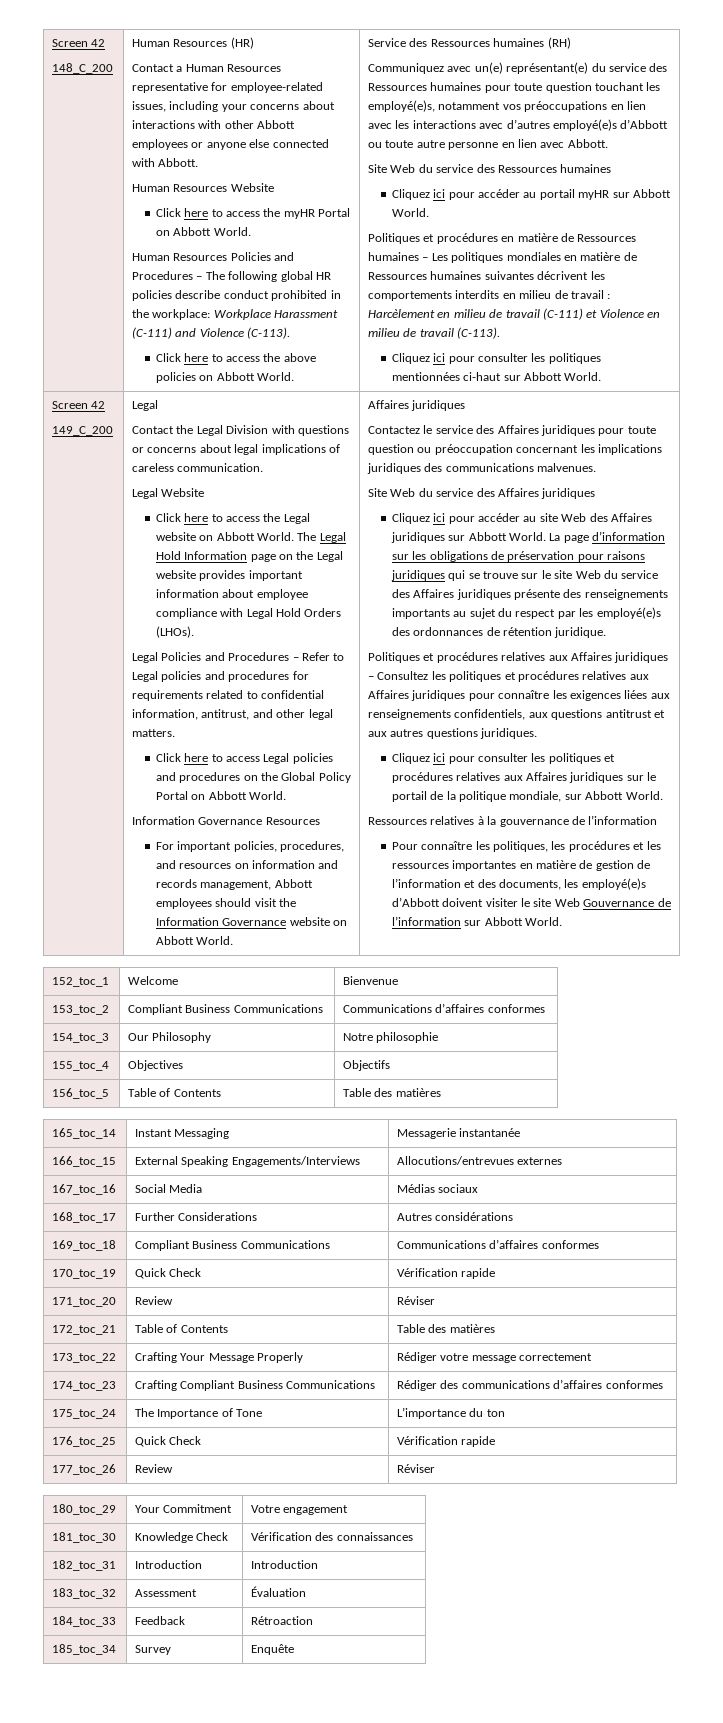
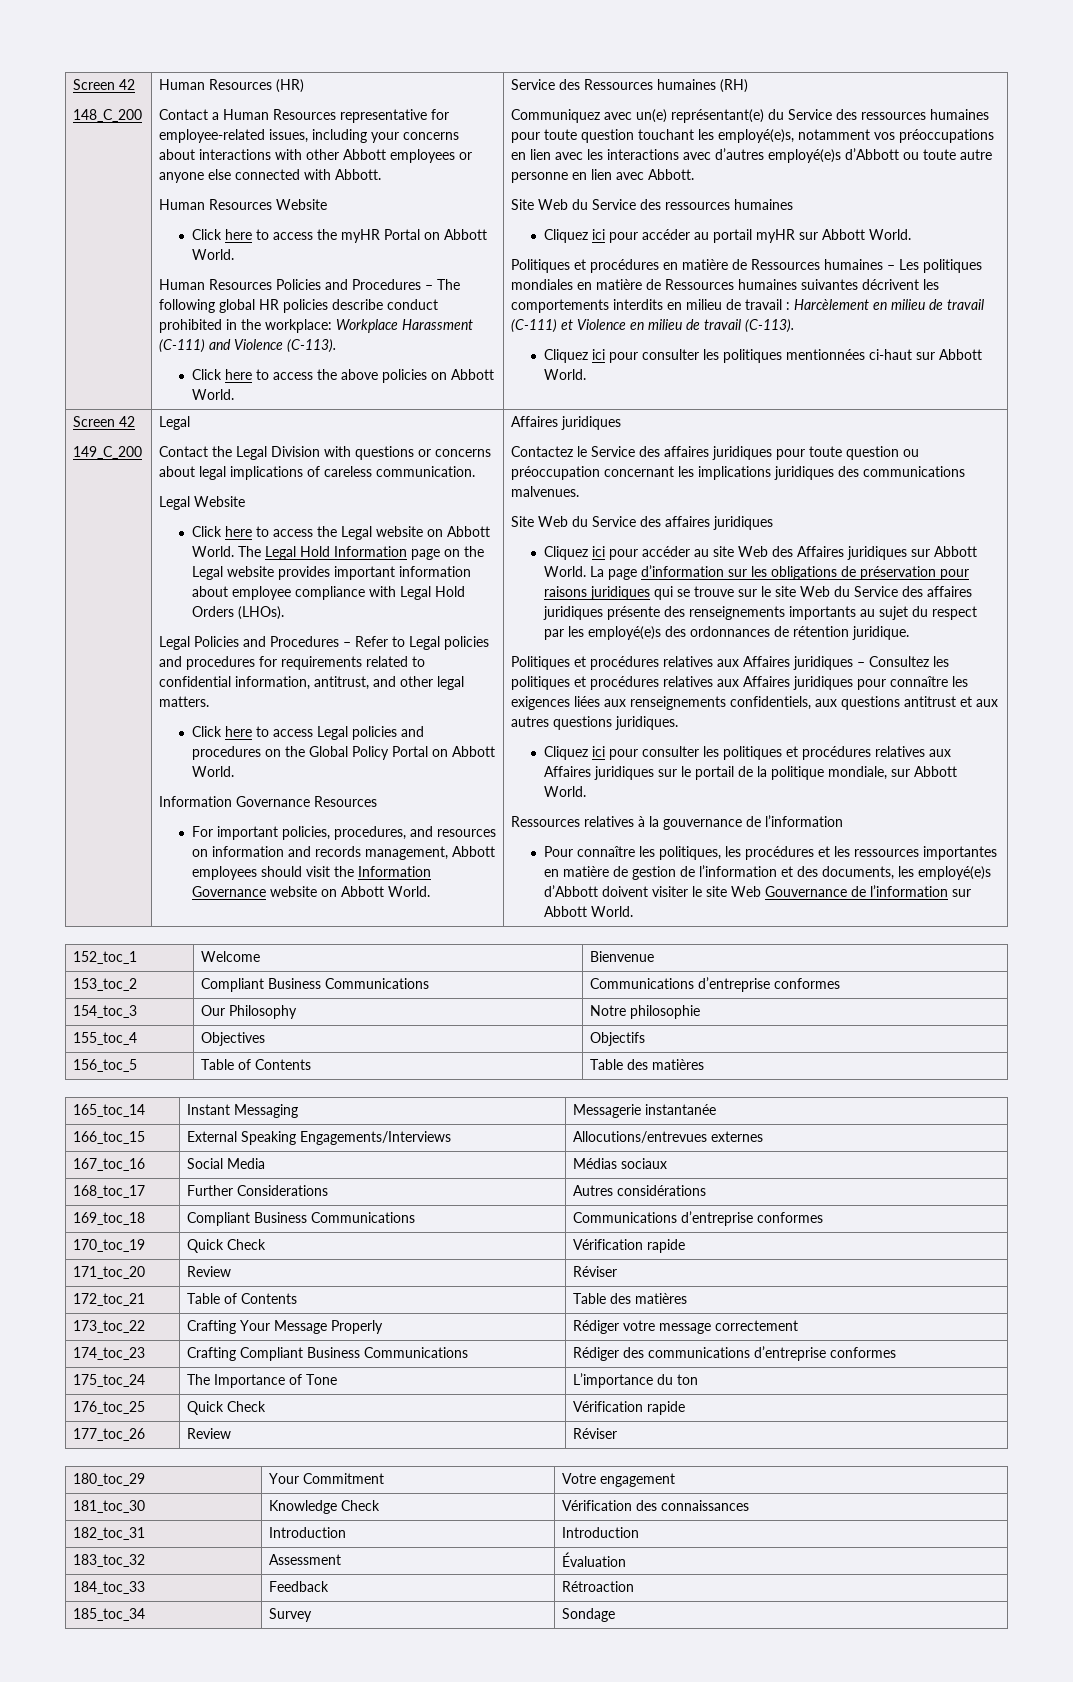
[608,63,668,72] [368,83,428,91] service des Ressources -> [788,109,927,120] Service des ressources
[436,164,557,173] service des Ressources -> [592,199,731,210] Service des ressources
[435,425,539,434] service des Affaires -> [591,446,710,457] Service des affaires
[436,488,539,497] service des Affaires -> [592,516,711,527] Service des affaires
[621,570,659,579] [391,589,455,598] service des Affaires -> [853,586,972,597] Service des affaires
[435,1003,485,1013] d’affaires -> [698,977,771,992] d’entreprise
[489,1239,539,1249] d’affaires -> [681,1211,754,1226] d’entreprise
[553,1379,603,1389] d’affaires -> [754,1346,827,1361] d’entreprise
[251,1644,295,1655] Enquête -> [562,1608,616,1622] Sondage

